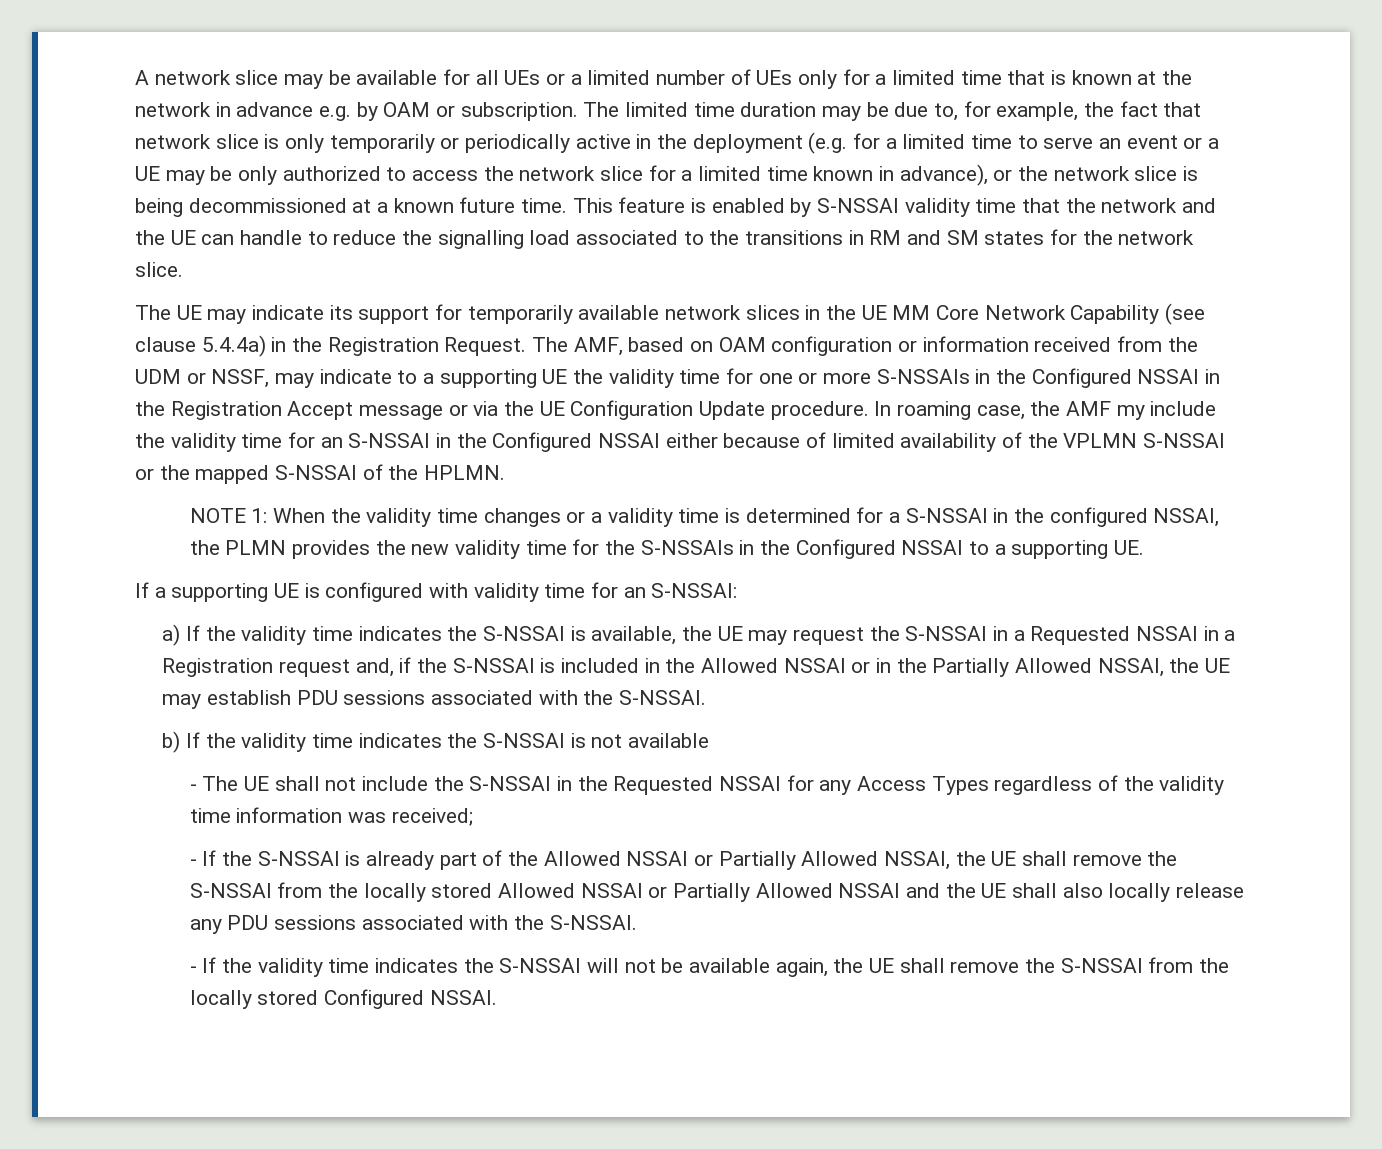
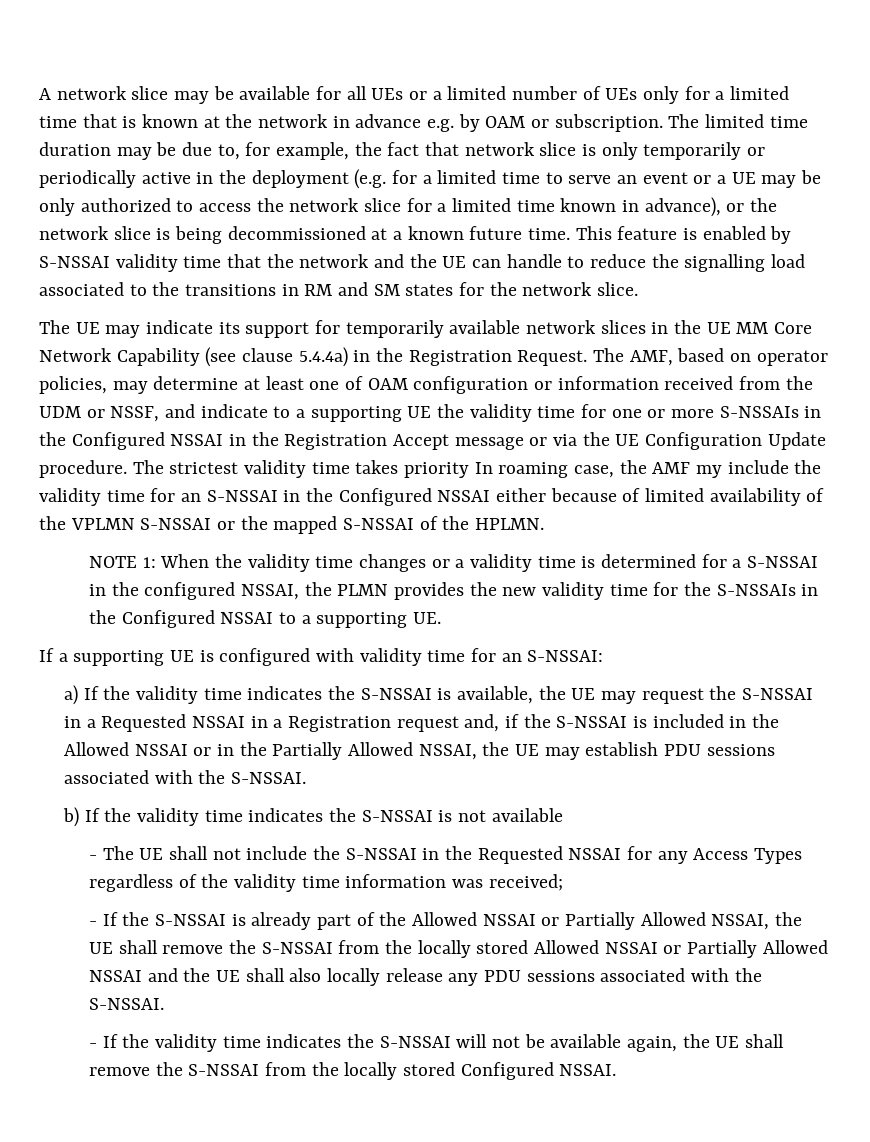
(714, 346) none -> [756,350,828,366] [39,376,364,394] operator policies, may determine at least one of
[275,373,315,388] may -> [165,404,196,418] and
(869, 410) none -> [132,460,470,478] The strictest validity time takes priority

